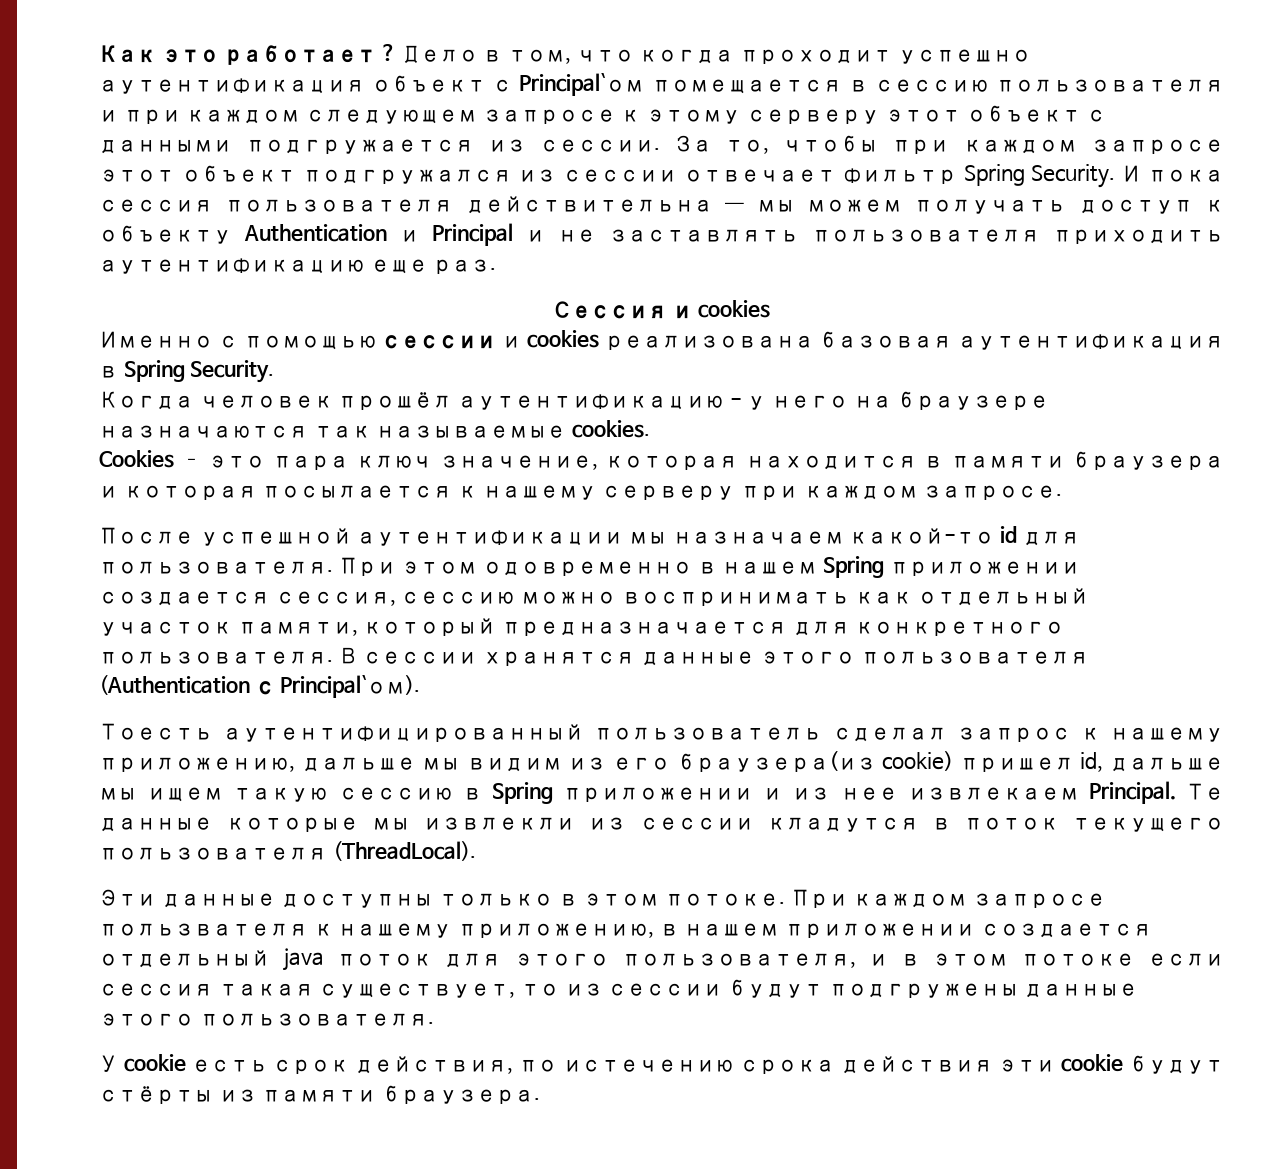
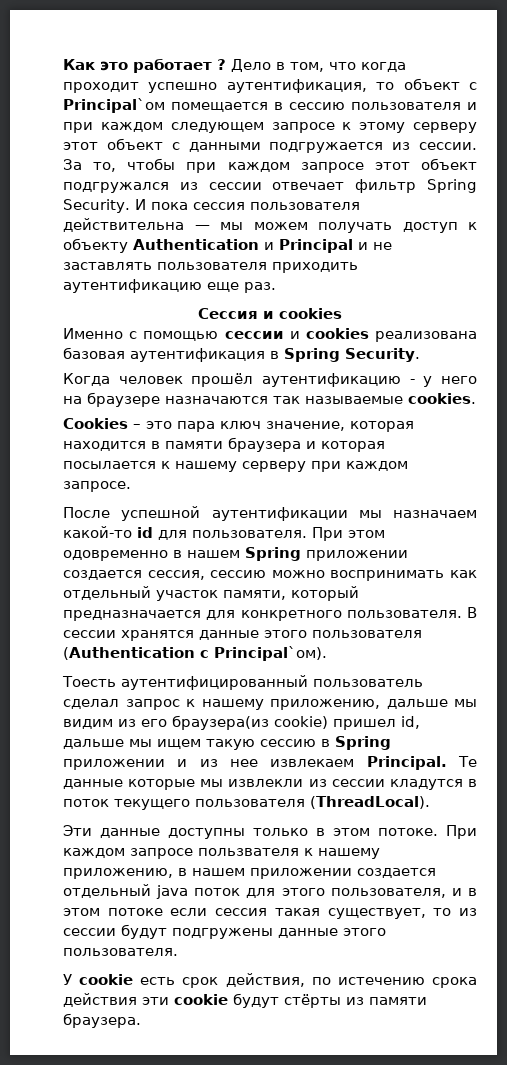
[99,78,365,94] аутентификация -> [226,79,395,93] аутентификация, то

